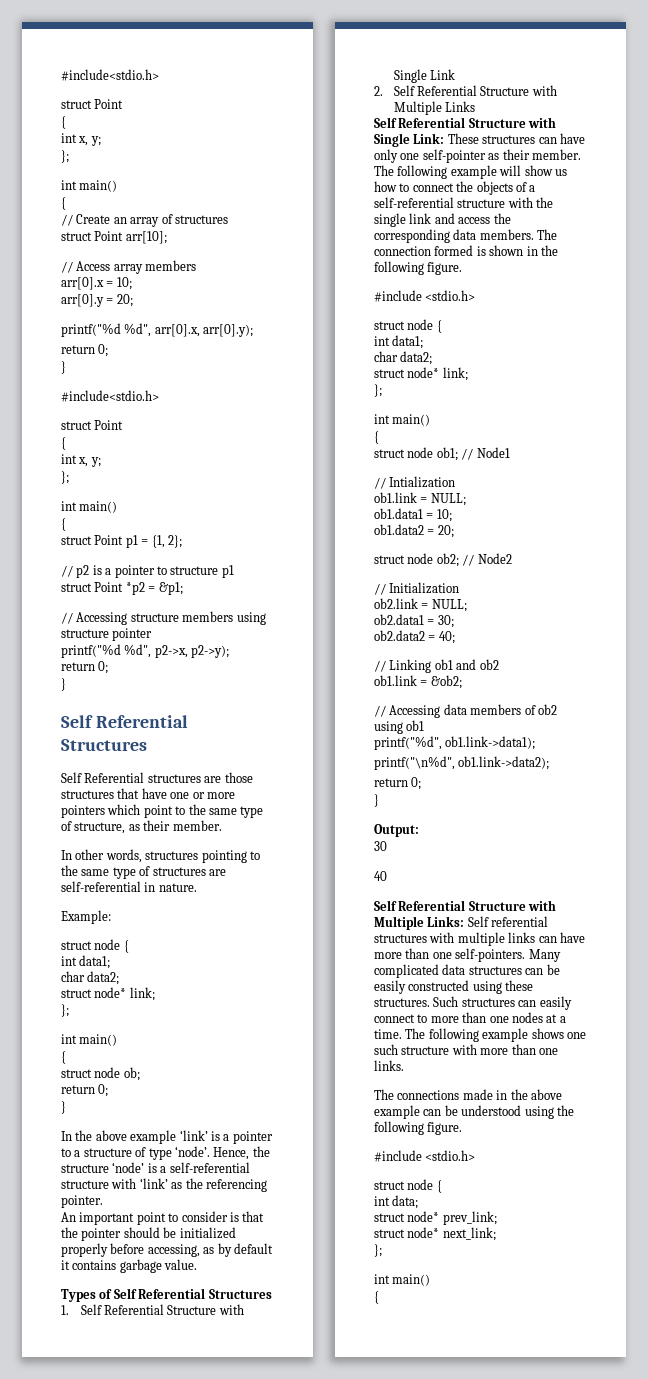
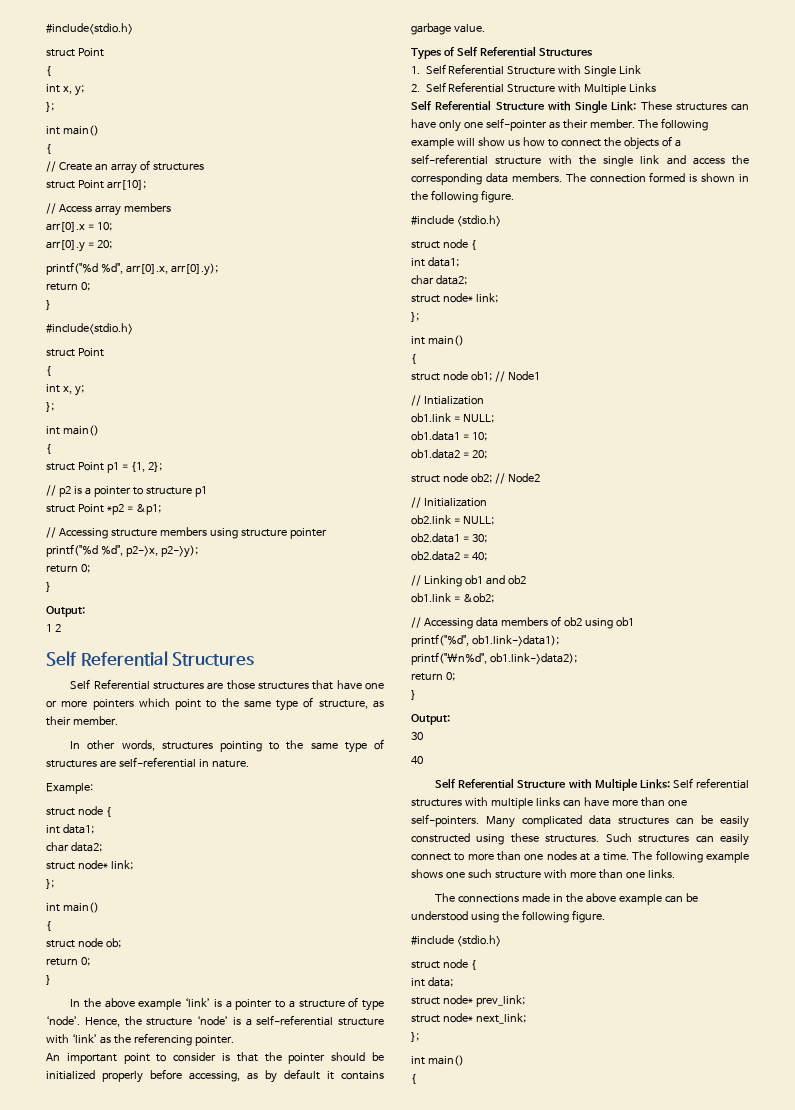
(66, 684) none -> [46,606,85,617] [46,624,61,632] // Output: // 1 2

